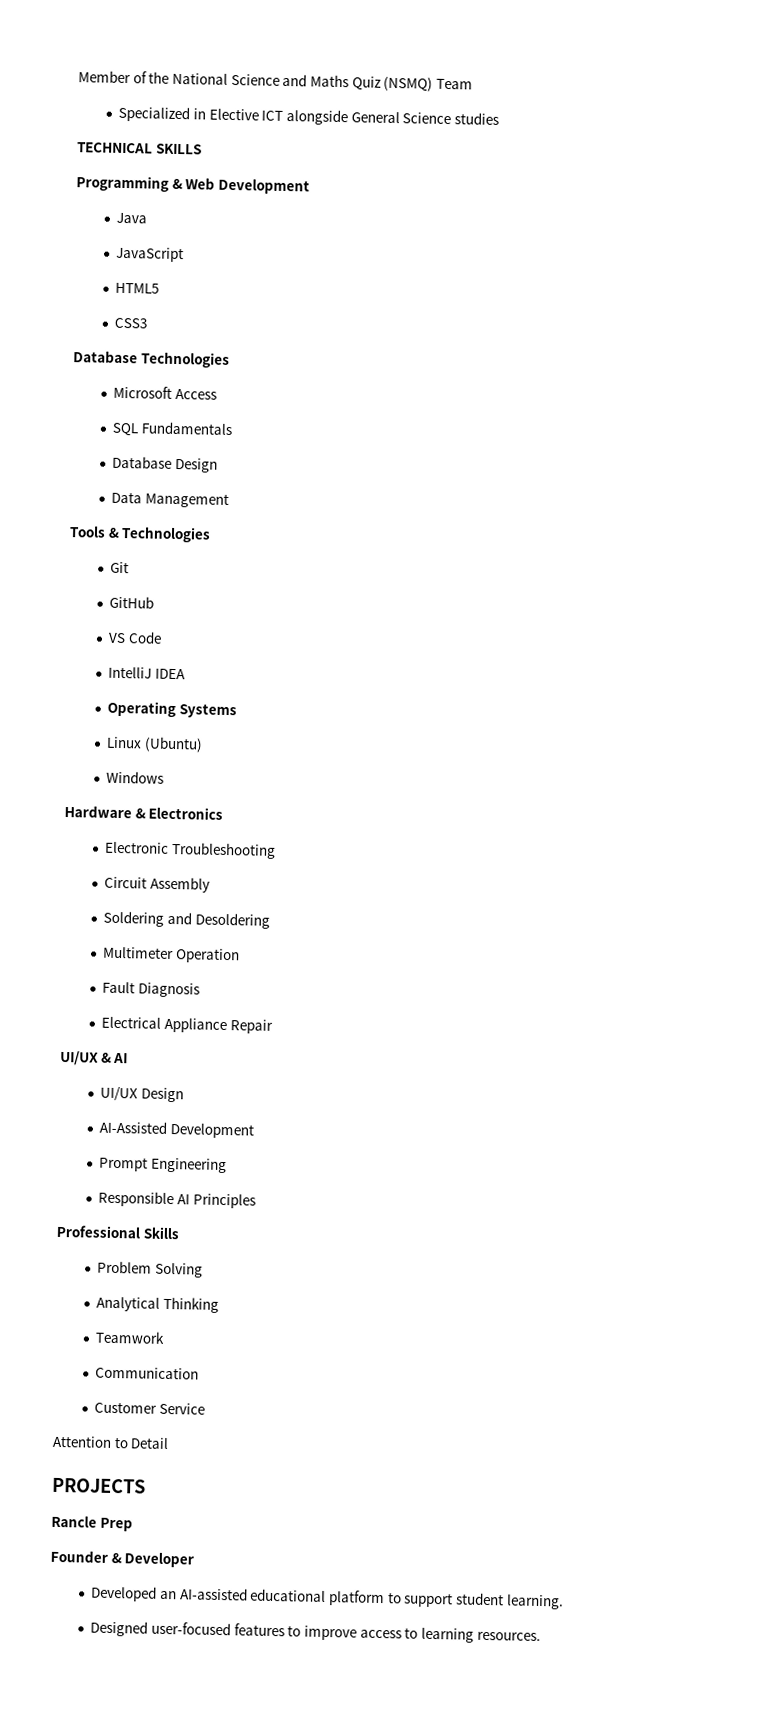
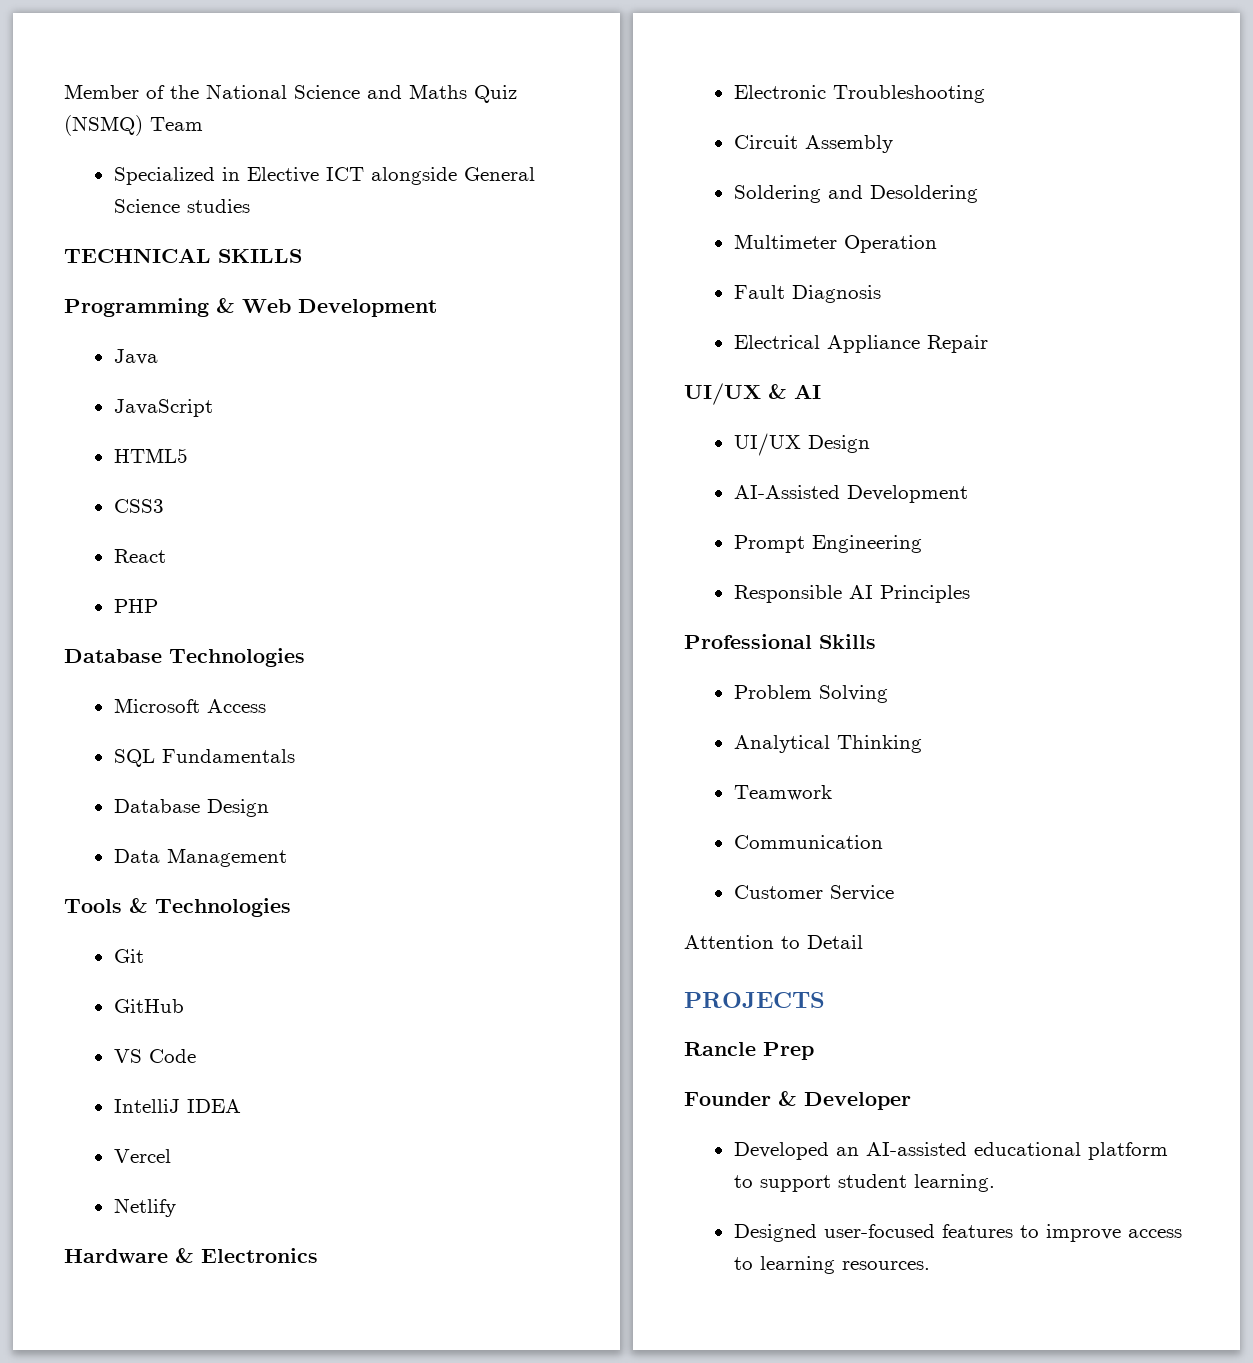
(149, 323) none -> [113,549,166,563] [113,599,158,613] // React // PHP
[107,700,238,719] [106,736,204,753] [106,770,165,784] Operating Systems // Linux (Ubuntu) // Windows -> [113,1149,171,1163] [113,1198,176,1217] Vercel // Netlify

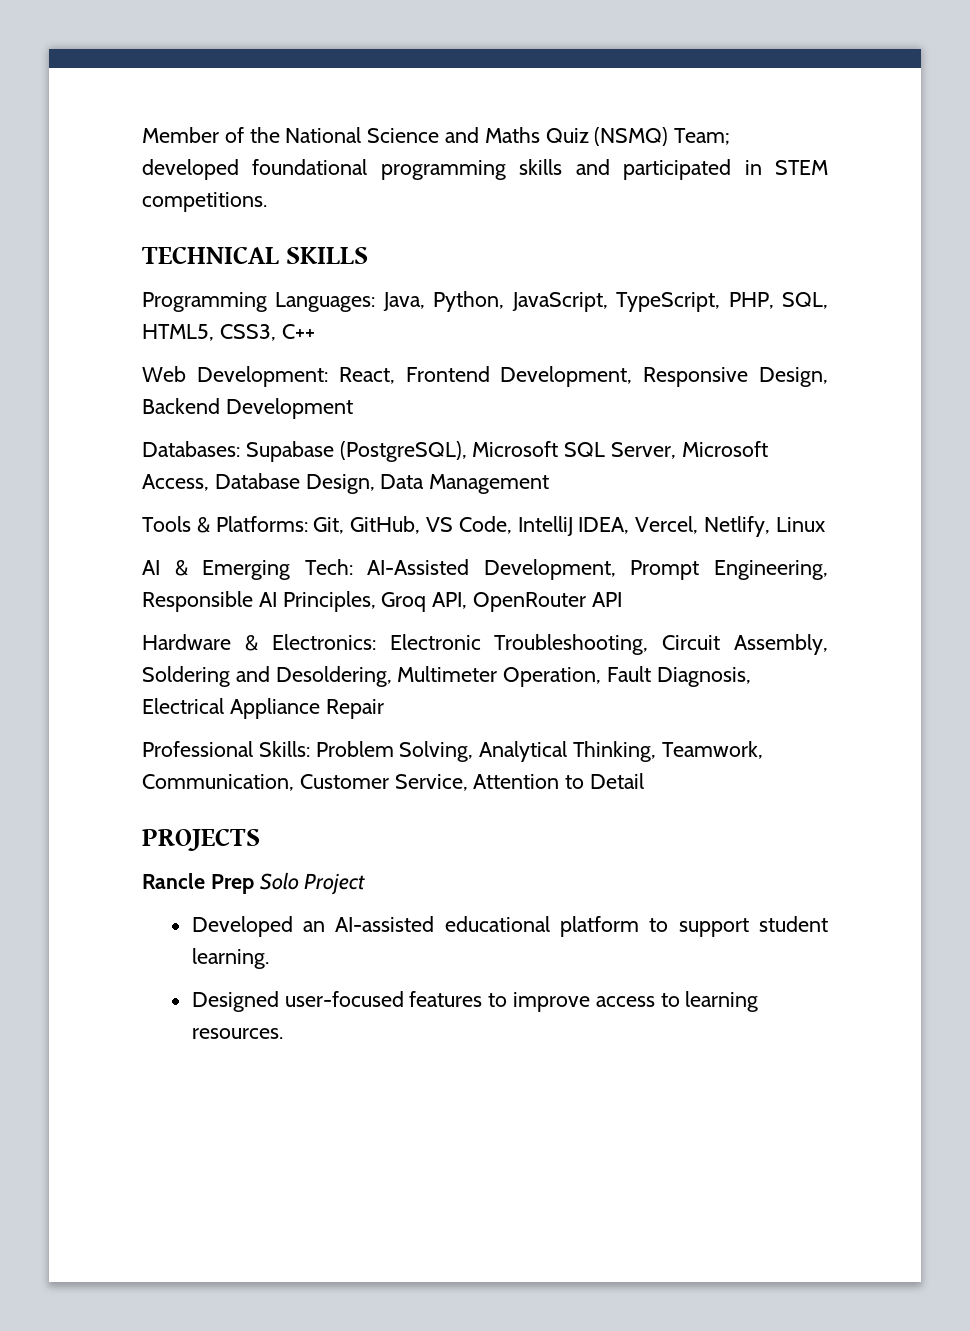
[150,117,203,131] [113,167,535,185] [113,199,250,213] [64,248,302,263] [64,298,437,317] [113,349,158,365] [113,399,213,417] [113,448,188,463] [113,499,164,513] [113,549,166,563] [113,599,158,613] [64,648,305,667] [113,698,266,713] [113,749,295,767] [113,799,269,817] [113,848,287,867] [64,898,291,917] [113,949,144,963] [113,999,184,1013] [113,1049,196,1063] [113,1099,241,1113] [113,1149,171,1163] [113,1198,176,1217] [64,1248,318,1263] [733,85,985,103] [733,135,893,153] [733,185,978,203] [733,234,937,253] [733,285,881,303] [733,335,988,353] [684,383,821,405] [733,433,870,456] [733,485,968,503] [733,535,922,553] [733,585,970,603] [684,634,876,649] [733,685,888,703] [733,735,922,753] [733,785,832,801] [733,835,883,849] [733,885,894,901] Team // Specialized in Elective ICT alongside General Science studies // TECHNICAL SKILLS // Programming & Web Development // Java // JavaScript // HTML5 // CSS3 // React // PHP // Database Technologies // Microsoft Access // SQL Fundamentals // Database Design // Data Management // Tools & Technologies // Git // GitHub // VS Code // IntelliJ IDEA // Vercel // Netlify // Hardware & Electronics // Electronic Troubleshooting // Circuit Assembly // Soldering and Desoldering // Multimeter Operation // Fault Diagnosis // Electrical Appliance Repair // UI/UX & AI // UI/UX Design // AI-Assisted Development // Prompt Engineering // Responsible AI Principles // Professional Skills // Problem Solving // Analytical Thinking // Teamwork // Communication // Customer Service // -> [674,128,731,145] [142,159,829,180] [142,192,267,212] [142,246,369,264] [142,291,828,312] [142,324,315,341] [142,366,828,387] [142,398,353,419] [142,441,768,462] [142,473,550,494] [142,516,825,537] [142,559,828,580] [142,591,622,612] [142,634,829,655] [142,666,751,687] [142,698,384,719] [142,741,763,762] [142,774,468,791] Team; developed foundational programming skills and participated in STEM competitions. // TECHNICAL SKILLS // Programming Languages: Java, Python, JavaScript, TypeScript, PHP, SQL, HTML5, CSS3, C++ // Web Development: React, Frontend Development, Responsive Design, Backend Development // Databases: Supabase (PostgreSQL), Microsoft SQL Server, Microsoft Access, Database Design, Data Management // Tools & Platforms: Git, GitHub, VS Code, IntelliJ IDEA, Vercel, Netlify, Linux // AI & Emerging Tech: AI-Assisted Development, Prompt Engineering, Responsible AI Principles, Groq API, OpenRouter API // Hardware & Electronics: Electronic Troubleshooting, Circuit Assembly, Soldering and Desoldering, Multimeter Operation, Fault Diagnosis, Electrical Appliance Repair // Professional Skills: Problem Solving, Analytical Thinking, Teamwork, Communication, Customer Service,
[684,1091,911,1110] // Founder & Developer -> [259,872,366,895] Solo Project

